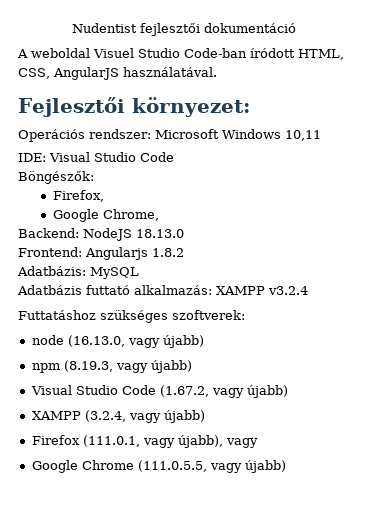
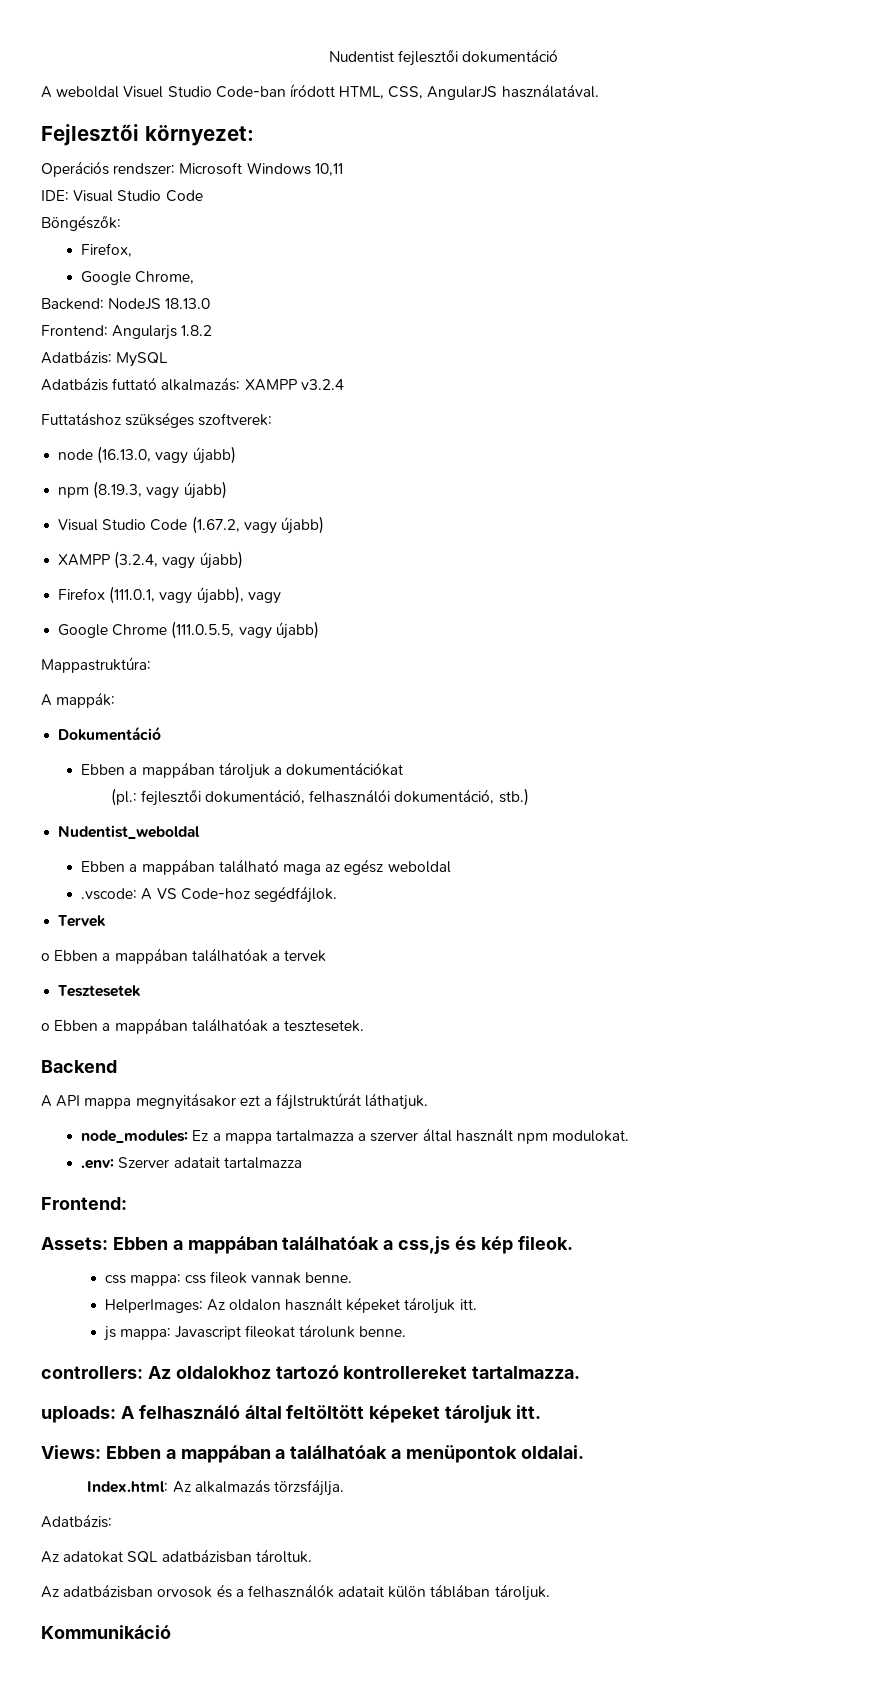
(286, 466) none -> [41,657,151,673] [41,692,116,708] [58,726,162,741] [81,762,404,779] [110,788,529,806] [58,825,201,839] [81,859,451,875] [81,886,338,903] [58,915,107,927] [41,948,327,964] [58,985,142,997] [41,1018,365,1034] [41,1060,117,1073] [41,1093,429,1110] [81,1128,630,1144] [81,1157,302,1169] [41,1197,127,1210] [41,1236,573,1254] [104,1271,353,1286] [104,1297,477,1314] [103,1324,407,1341] [41,1365,581,1379] [41,1405,542,1423] [41,1445,584,1463] [87,1479,345,1496] [41,1514,112,1528] [41,1549,312,1563] [41,1584,550,1601] [41,1625,171,1639] // Mappastruktúra: // A mappák: // Dokumentáció // Ebben a mappában tároljuk a dokumentációkat // (pl.: fejlesztői dokumentáció, felhasználói dokumentáció, stb.) // Nudentist_weboldal // Ebben a mappában található maga az egész weboldal // .vscode: A VS Code-hoz segédfájlok. // Tervek // o Ebben a mappában találhatóak a tervek // Tesztesetek // o Ebben a mappában találhatóak a tesztesetek. // Backend // A API mappa megnyitásakor ezt a fájlstruktúrát láthatjuk. // node_modules: Ez a mappa tartalmazza a szerver által használt npm modulokat. // .env: Szerver adatait tartalmazza // Frontend: // Assets: Ebben a mappában találhatóak a css,js és kép fileok. // css mappa: css fileok vannak benne. // HelperImages: Az oldalon használt képeket tároljuk itt. // js mappa: Javascript fileokat tárolunk benne. // controllers: Az oldalokhoz tartozó kontrollereket tartalmazza. // uploads: A felhasználó által feltöltött képeket tároljuk itt. // Views: Ebben a mappában a találhatóak a menüpontok oldalai. // Index.html: Az alkalmazás törzsfájlja. // Adatbázis: // Az adatokat SQL adatbázisban tároltuk. // Az adatbázisban orvosok és a felhasználók adatait külön táblában tároljuk. // Kommunikáció

